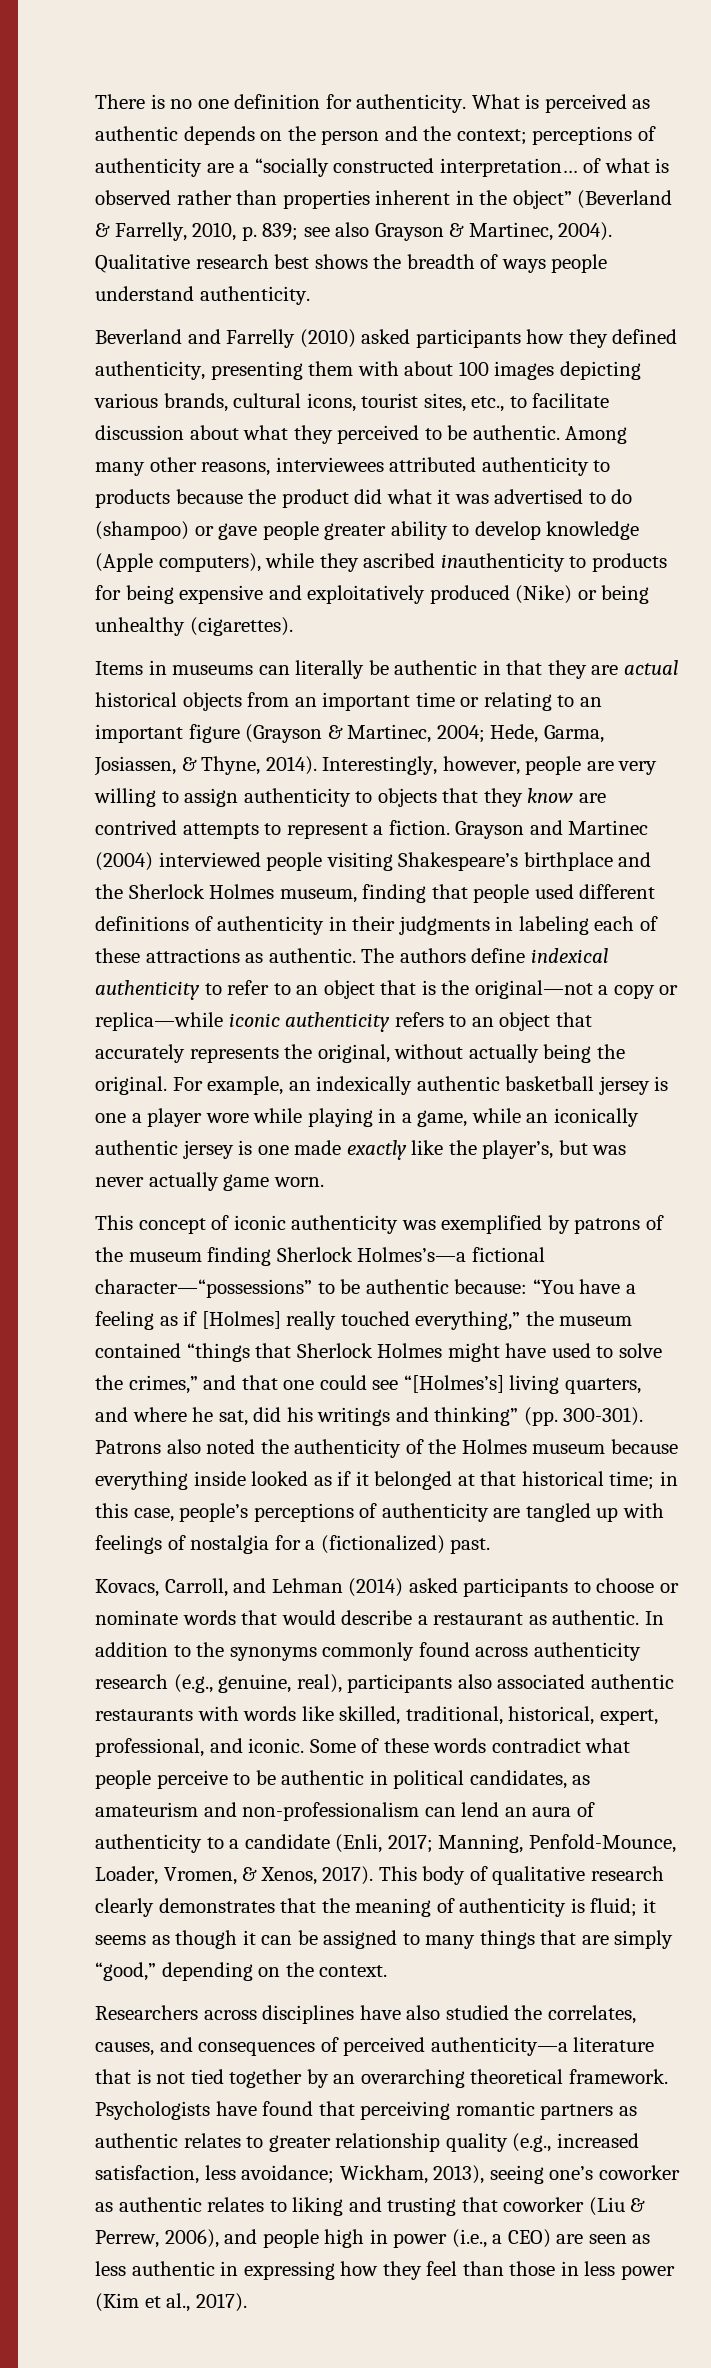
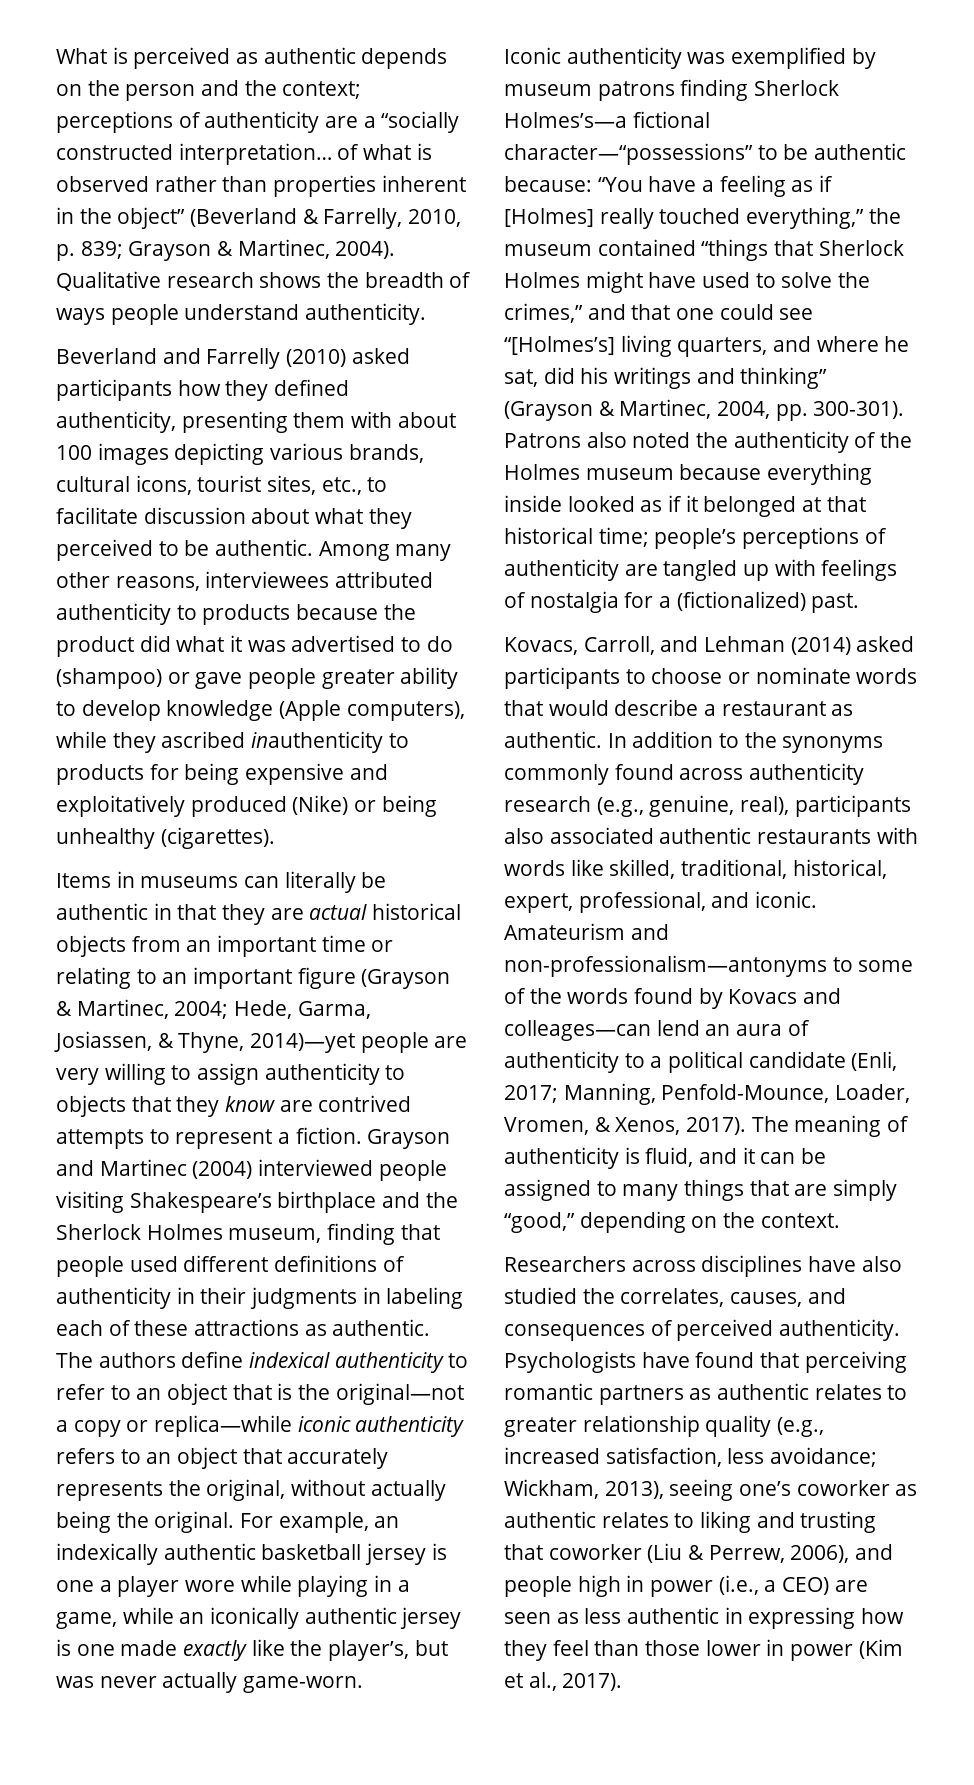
[95,94,467,113] There is no one definition for authenticity. -> (56, 56) none
[303,222,370,237] see also -> (123, 250) none
[274,254,310,269] best -> (254, 280) none
[265,756,520,775] 2014). Interestingly, however, -> [250,1033,356,1053] 2014)—yet
[223,1174,324,1191] [95,1215,664,1234] [95,1247,202,1262] game worn. // This concept of iconic authenticity was exemplified by patrons of the museum -> [243,1676,364,1693] [504,47,876,69] [504,81,675,101] game-worn. // Iconic authenticity was exemplified by museum patrons
[523,1407,558,1426] (pp. -> [504,399,808,421] (Grayson & Martinec, 2004, pp.
[659,1471,678,1486] [95,1503,174,1522] in this case, -> (649, 537) none
[309,1738,631,1753] [95,1770,591,1789] [95,1802,456,1821] Some of these words contradict what people perceive to be authentic in political candidates, as amateurism and non-professionalism can -> [504,923,669,940] [504,955,914,977] [504,988,842,1009] [504,1020,651,1041] Amateurism and non-professionalism—antonyms to some of the words found by Kovacs and colleages—can
(240, 1844) none -> [668,1051,744,1073] political
[378,1866,664,1885] [95,1898,656,1917] [95,1930,238,1949] This body of qualitative research clearly demonstrates that the meaning of authenticity is fluid; it seems as though -> [751,1115,910,1137] [504,1147,738,1169] The meaning of authenticity is fluid, and
[430,2037,655,2056] [95,2069,668,2088] authenticity—a literature that is not tied together by an overarching theoretical framework. -> [779,1319,901,1341] authenticity.
[560,2261,616,2276] in less -> [705,1639,785,1656] lower in

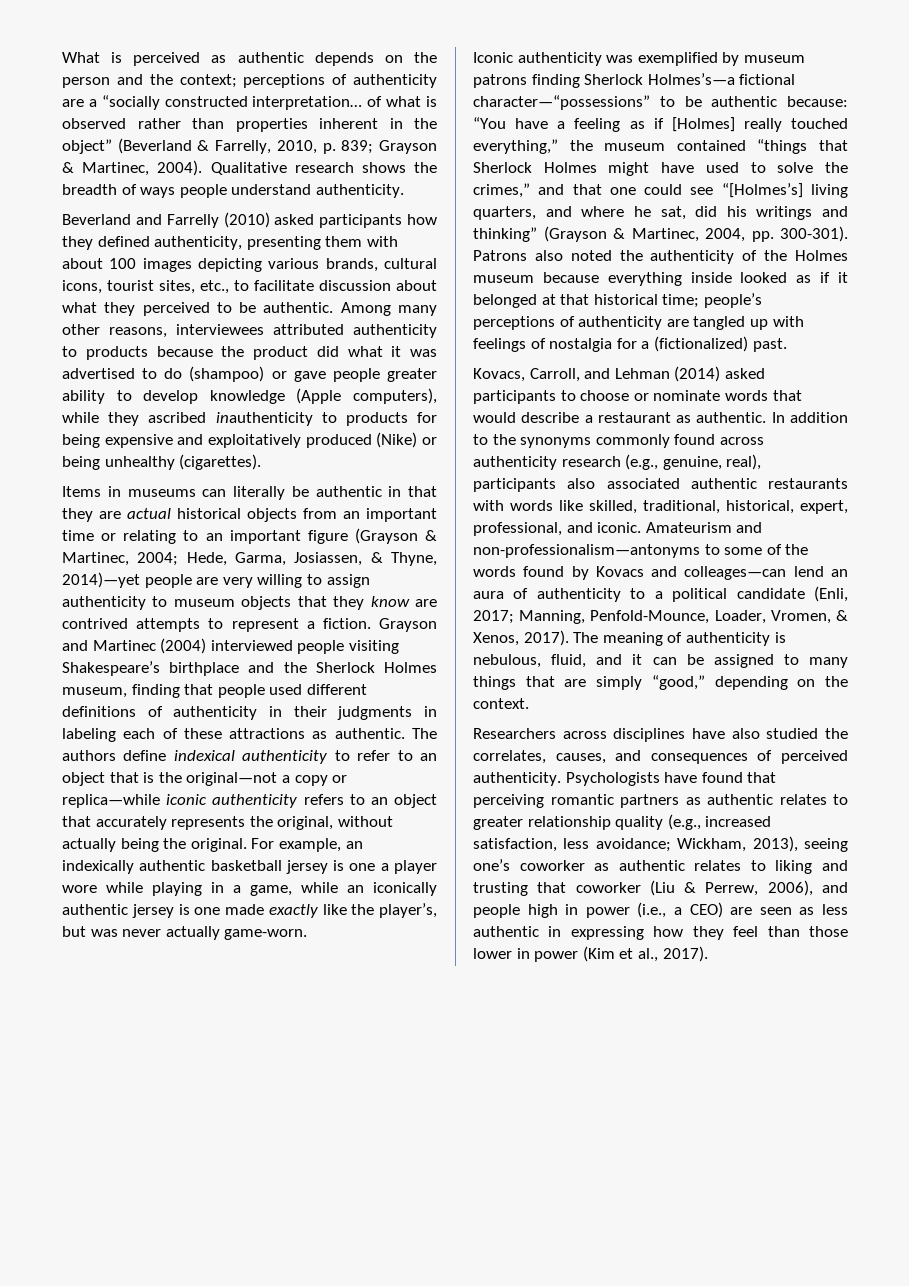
(406, 1072) none -> [173,599,235,607] museum
(640, 1155) none -> [473,654,541,668] nebulous,

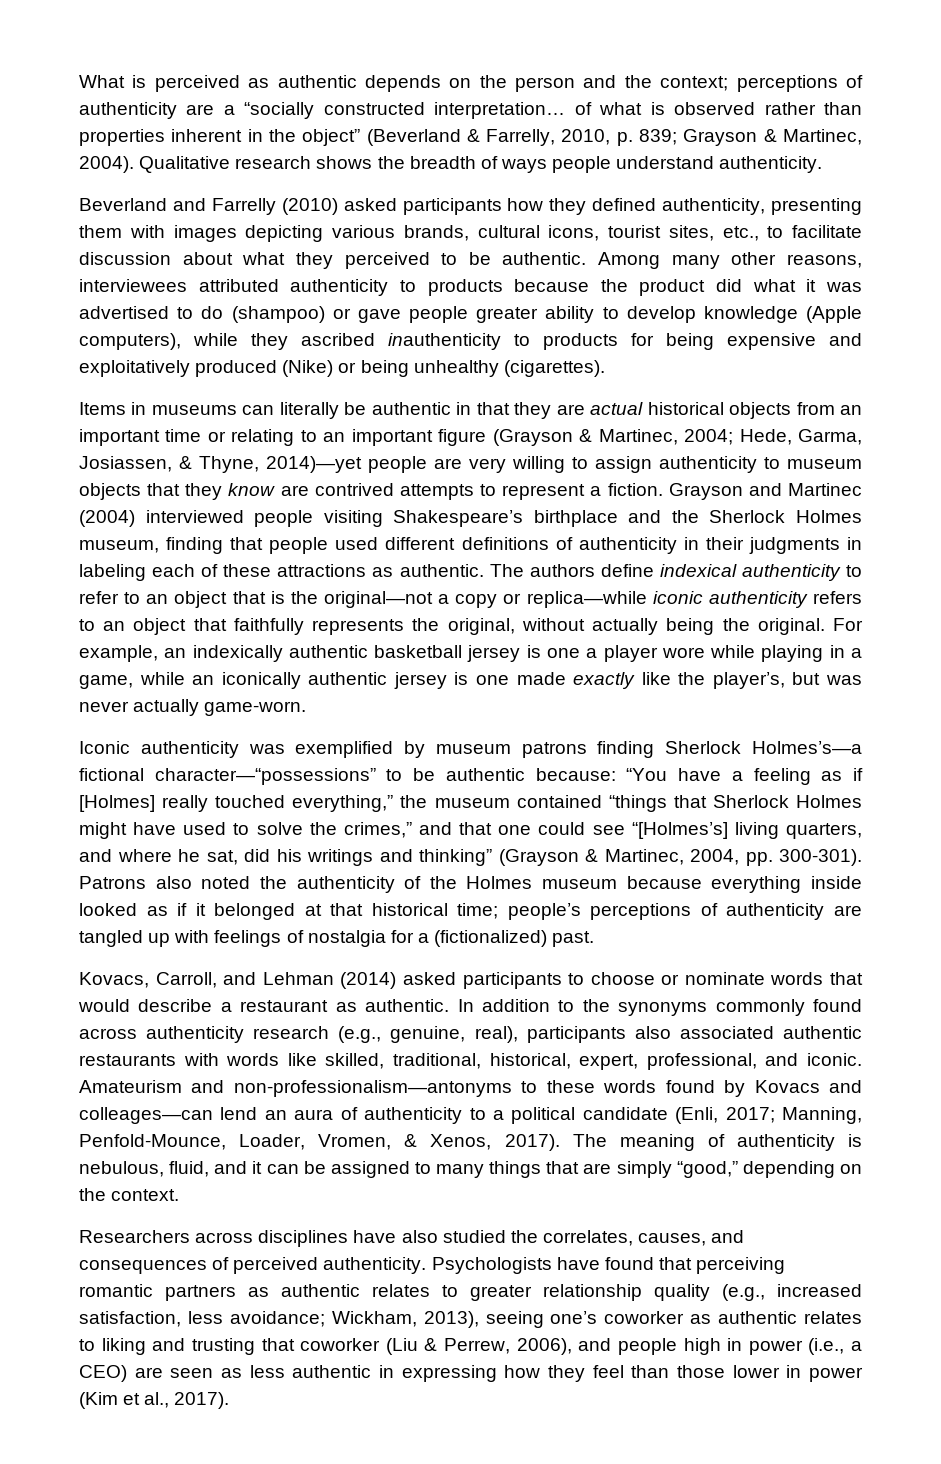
[62,258,137,269] about 100 -> (165, 231) none
[95,816,167,830] accurately -> [233,618,304,635] faithfully
[724,544,809,555] some of the -> [546,1080,595,1093] these

